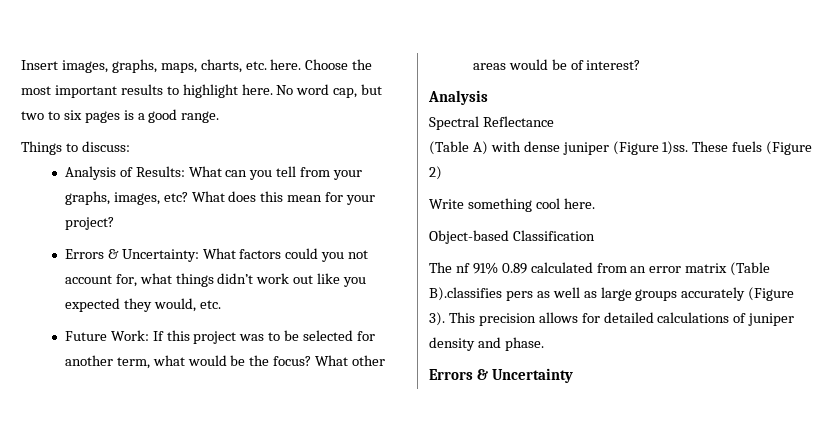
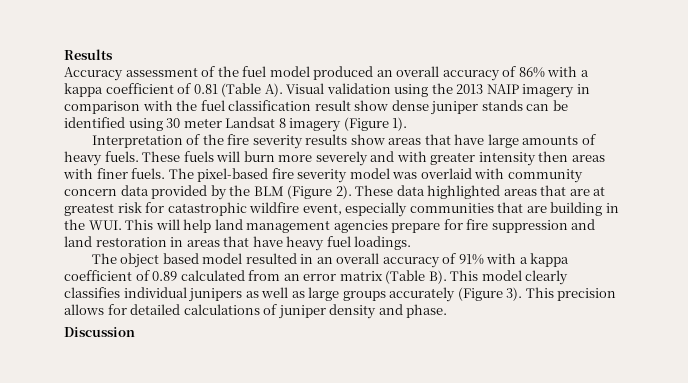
[21,59,373,73] [21,84,383,98] [21,109,220,123] [21,141,130,155] [64,166,363,180] [64,191,376,205] [64,217,114,230] [64,248,369,262] [64,273,367,287] [64,298,221,312] [64,330,376,344] [64,355,386,369] [472,59,641,70] [428,90,488,105] [429,116,554,130] [429,141,813,155] [429,166,442,180] [429,198,595,212] [429,230,595,244] [429,262,498,274] Insert images, graphs, maps, charts, etc. here. Choose the most important results to highlight here. No word cap, but two to six pages is a good range. // Things to discuss: // Analysis of Results: What can you tell from your graphs, images, etc? What does this mean for your project? // Errors & Uncertainty: What factors could you not account for, what things didn’t work out like you expected they would, etc. // Future Work: If this project was to be selected for another term, what would be the focus? What other areas would be of interest? // Analysis // Spectral Reflectance // (Table A) with dense juniper (Figure 1)ss. These fuels (Figure 2) // Write something cool here. // Object-based Classification // The nf 91% -> [64,49,113,60] [64,66,589,81] [64,83,590,98] [64,100,568,115] [64,117,408,132] [91,134,596,149] [64,151,605,166] [63,168,583,183] [64,185,606,200] [64,202,619,217] [64,219,596,233] [64,236,412,251] [91,253,570,268] [64,270,150,281] Results // Accuracy assessment of the fuel model produced an overall accuracy of 86% with a kappa coefficient of 0.81 (Table A). Visual validation using the 2013 NAIP imagery in comparison with the fuel classification result show dense juniper stands can be identified using 30 meter Landsat 8 imagery (Figure 1). // Interpretation of the fire severity results show areas that have large amounts of heavy fuels. These fuels will burn more severely and with greater intensity then areas with finer fuels. The pixel-based fire severity model was overlaid with community concern data provided by the BLM (Figure 2). These data highlighted areas that are at greatest risk for catastrophic wildfire event, especially communities that are building in the WUI. This will help land management agencies prepare for fire suppression and land restoration in areas that have heavy fuel loadings. // The object based model resulted in an overall accuracy of 91% with a kappa coefficient of
[429,287,533,301] B).classifies pers -> [428,270,569,285] [64,287,243,302] B). This model clearly classifies individual junipers
[429,368,573,383] Errors & Uncertainty -> [64,327,135,337] Discussion

